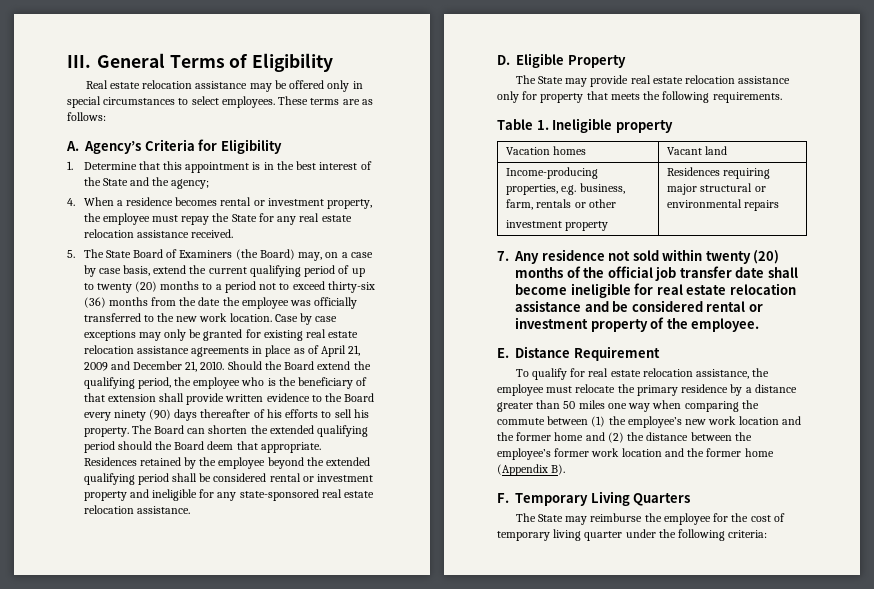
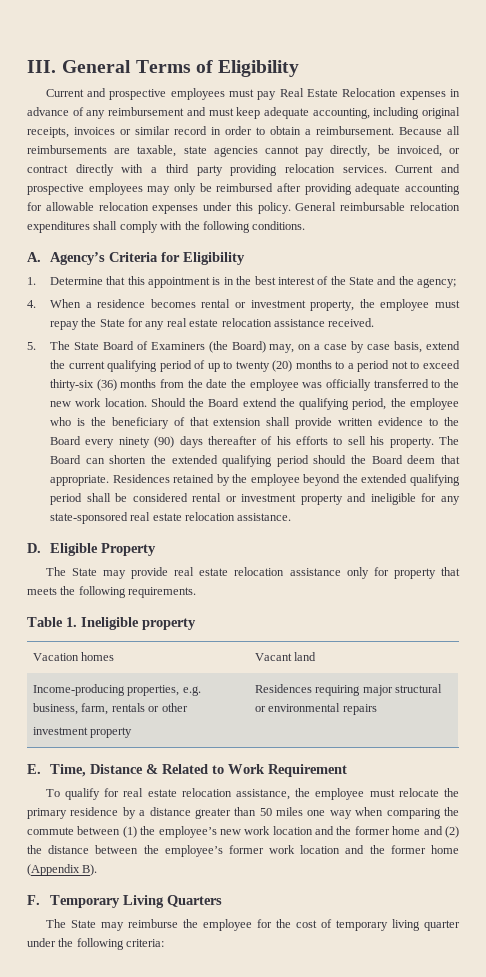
[85,80,363,92] [67,96,373,108] [67,112,106,121] Real estate relocation assistance may be offered only in special circumstances to select employees. These terms are as follows: -> [45,88,460,100] [27,107,460,119] [27,126,460,138] [27,145,460,157] [27,164,460,176] [27,183,460,195] [27,202,460,214] [27,221,306,233] Current and prospective employees must pay Real Estate Relocation expenses in advance of any reimbursement and must keep adequate accounting, including original receipts, invoices or similar record in order to obtain a reimbursement. Because all reimbursements are taxable, state agencies cannot pay directly, be invoiced, or contract directly with a third party providing relocation services. Current and prospective employees may only be reimbursed after providing adequate accounting for allowable relocation expenses under this policy. General reimbursable relocation expenditures shall comply with the following conditions.
[274,313,338,325] [83,329,359,341] [83,345,361,357] [83,361,225,372] Case by case exceptions may only be granted for existing real estate relocation assistance agreements in place as of April 21, 2009 and December 21, 2010. -> (147, 402) none
[497,249,780,264] [515,266,798,281] [515,283,796,298] [515,300,763,312] [515,317,760,332] [497,346,570,358] 7. Any residence not sold within twenty (20) months of the official job transfer date shall become ineligible for real estate relocation assistance and be considered rental or investment property of the employee. // E. Distance -> [27,764,265,777] E. Time, Distance & Related to Work

